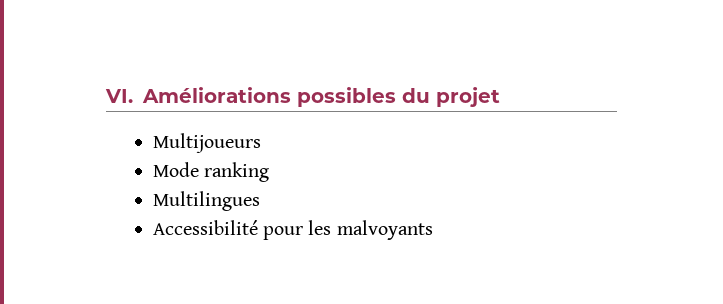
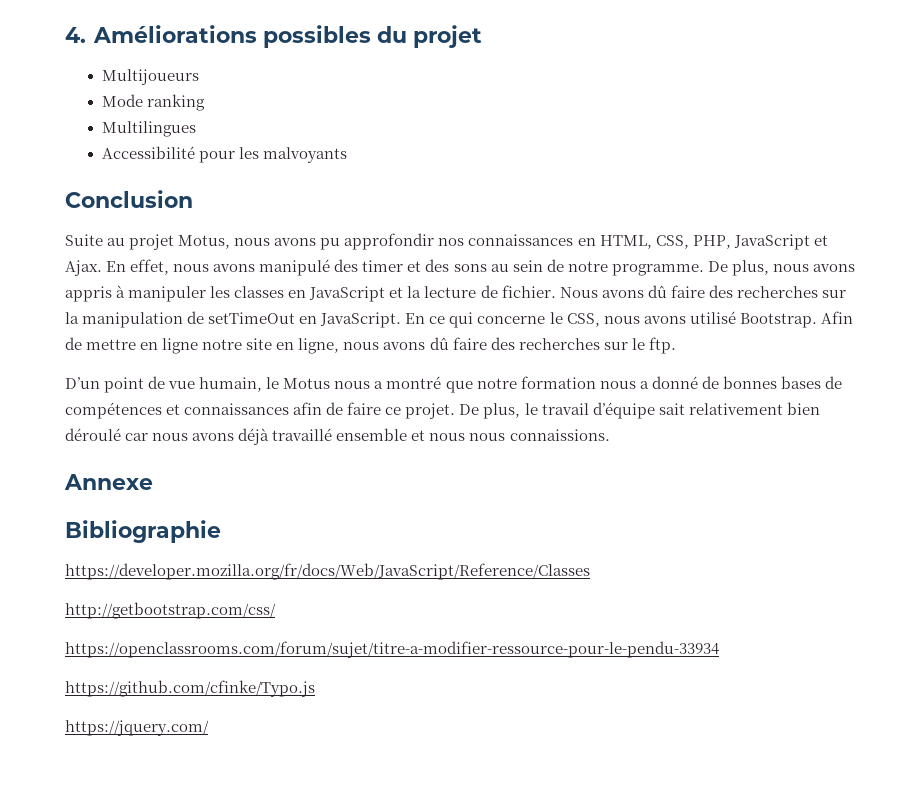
[105,89,133,103] VI. -> [65,27,86,43] 4.
(433, 230) none -> [65,190,193,208] [65,233,828,250] [65,259,855,276] [65,285,846,302] [65,311,853,328] [65,337,676,354] [65,376,842,393] [65,402,820,419] [65,428,610,445] [64,474,153,490] [65,520,221,543] [65,563,590,580] [65,602,276,619] [65,641,719,658] [65,680,315,697] [65,720,209,736] // Conclusion // Suite au projet Motus, nous avons pu approfondir nos connaissances en HTML, CSS, PHP, JavaScript et Ajax. En effet, nous avons manipulé des timer et des sons au sein de notre programme. De plus, nous avons appris à manipuler les classes en JavaScript et la lecture de fichier. Nous avons dû faire des recherches sur la manipulation de setTimeOut en JavaScript. En ce qui concerne le CSS, nous avons utilisé Bootstrap. Afin de mettre en ligne notre site en ligne, nous avons dû faire des recherches sur le ftp. // D’un point de vue humain, le Motus nous a montré que notre formation nous a donné de bonnes bases de compétences et connaissances afin de faire ce projet. De plus, le travail d’équipe sait relativement bien déroulé car nous avons déjà travaillé ensemble et nous nous connaissions. // Annexe // Bibliographie // https://developer.mozilla.org/fr/docs/Web/JavaScript/Reference/Classes // http://getbootstrap.com/css/ // https://openclassrooms.com/forum/sujet/titre-a-modifier-ressource-pour-le-pendu-33934 // https://github.com/cfinke/Typo.js // https://jquery.com/

